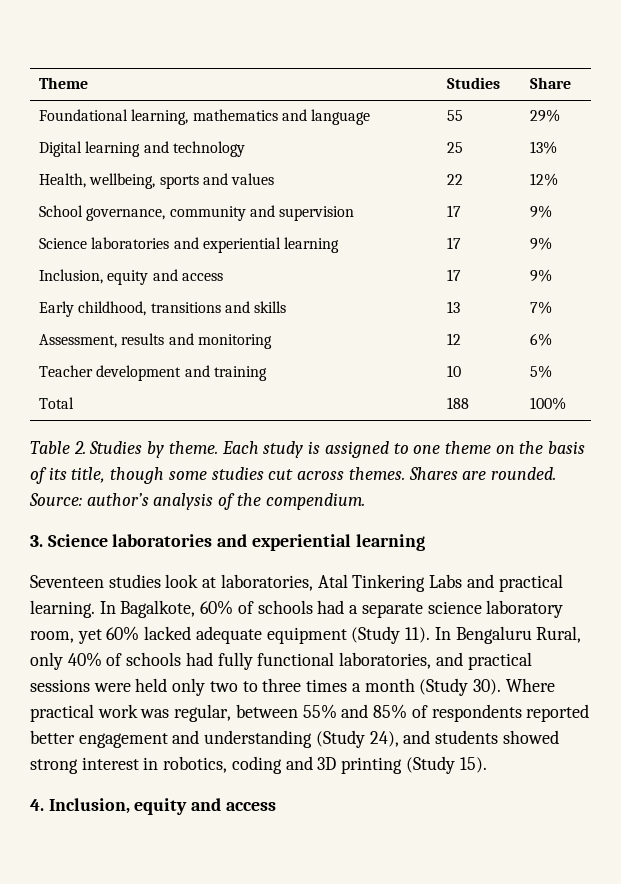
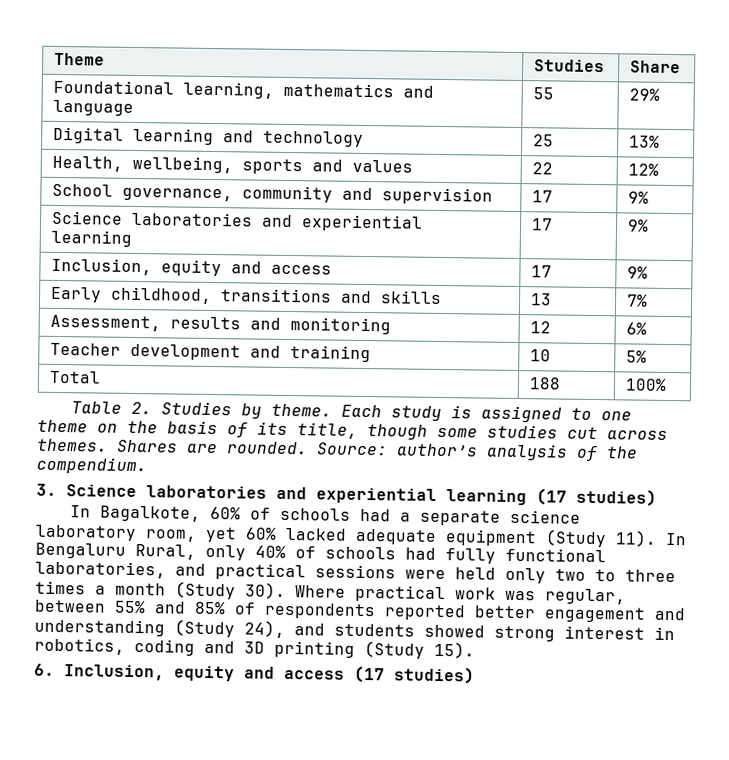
[30,574,563,592] [30,600,95,618] // Seventeen studies look at laboratories, Atal Tinkering Labs and practical learning. -> [536,488,657,506] (17 studies) //
[30,798,276,815] 4. Inclusion, equity and access -> [34,663,475,684] 6. Inclusion, equity and access (17 studies)

